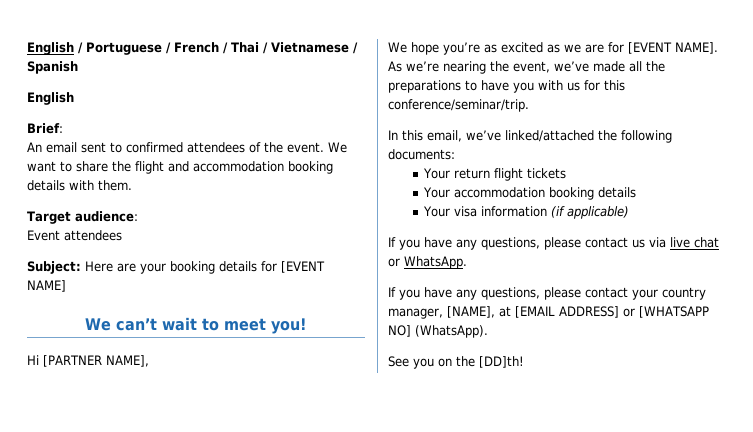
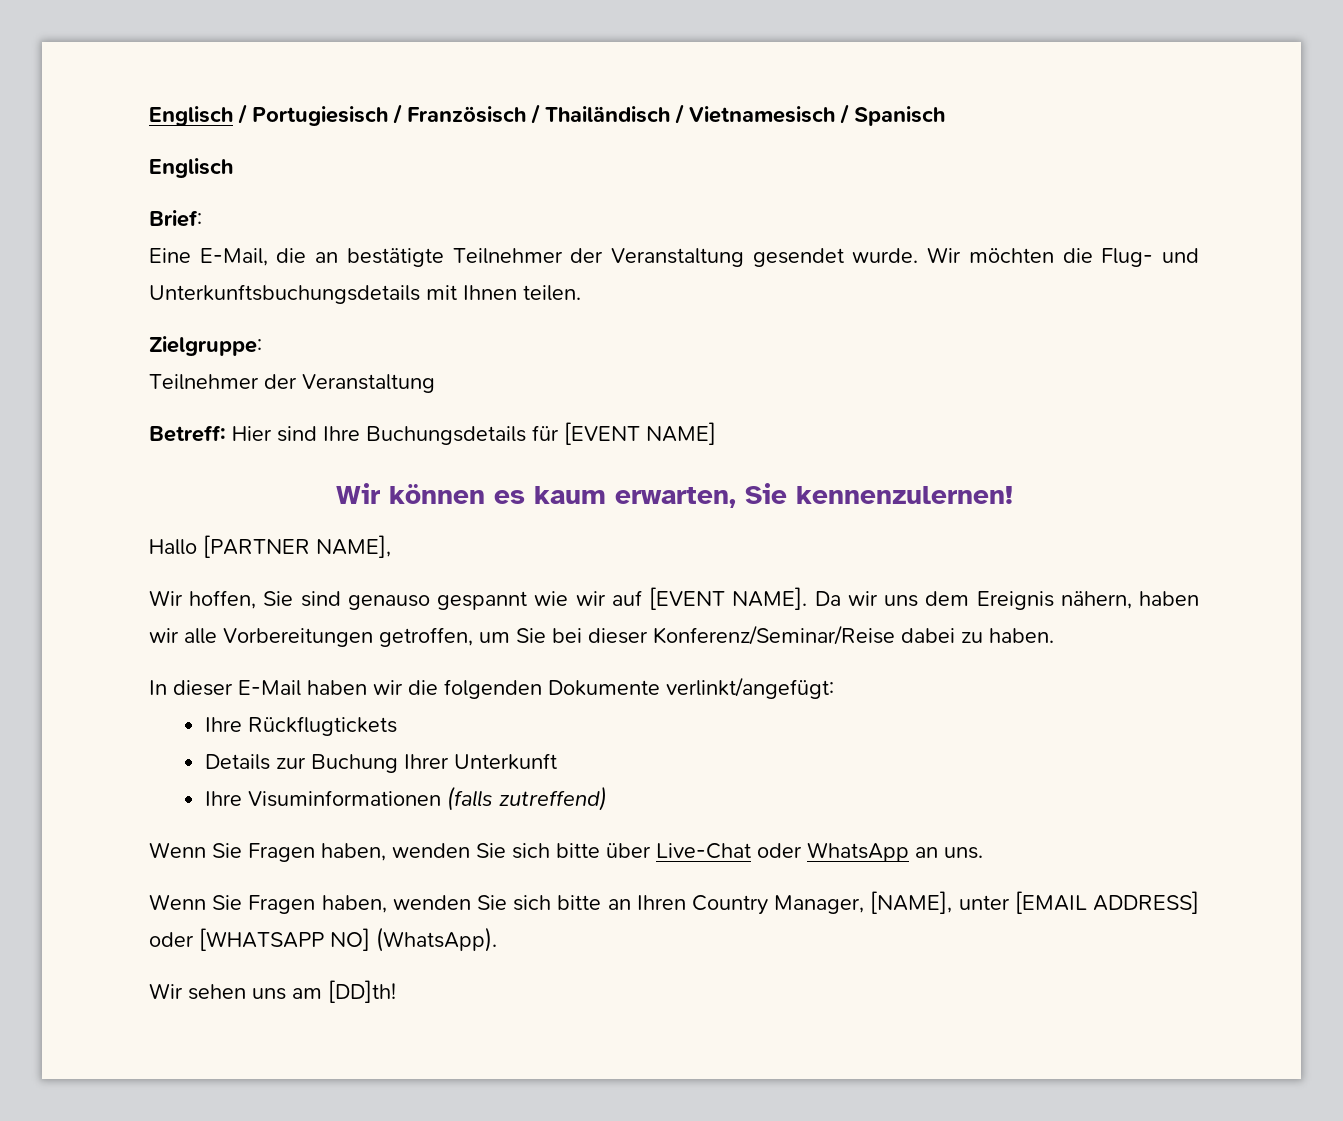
[27,42,358,55] [27,61,78,74] [27,92,74,105] [27,123,63,134] [27,142,347,153] [27,161,333,174] [27,180,132,191] [27,211,138,224] [27,230,122,241] [27,261,325,274] [27,280,66,292] [85,317,307,334] [27,355,149,367] [388,42,718,55] [388,61,665,74] [388,80,625,93] [388,99,529,112] [388,130,672,143] [388,149,455,160] [422,168,566,181] [422,187,636,200] [422,206,629,219] [388,237,719,250] [388,256,467,269] [388,287,706,300] [388,306,511,319] English / Portuguese / French / Thai / Vietnamese / Spanish // English // Brief: // An email sent to confirmed attendees of the event. We want to share the flight and accommodation booking details with them. // Target audience: // Event attendees // Subject: Here are your booking details for [EVENT NAME] // We can’t wait to meet you! // Hi [PARTNER NAME], // We hope you’re as excited as we are for [EVENT NAME]. As we’re nearing the event, we’ve made all the preparations to have you with us for this conference/seminar/trip. // In this email, we’ve linked/attached the following documents: // Your return flight tickets // Your accommodation booking details // Your visa information (if applicable) // If you have any questions, please contact us via live chat or WhatsApp. // If you have any questions, please contact your country manager, [NAME], at -> [149,104,945,126] [149,158,233,178] [149,210,202,227] [149,247,1199,267] [149,284,581,304] [149,336,262,356] [149,374,435,393] [149,422,716,445] [335,483,1013,508] [149,535,391,558] [149,587,1200,610] [149,625,1054,647] [149,677,834,699] [204,716,397,736] [204,753,557,773] [204,786,607,811] [149,842,983,862] [149,891,1010,915] Englisch / Portugiesisch / Französisch / Thailändisch / Vietnamesisch / Spanisch // Englisch // Brief: // Eine E-Mail, die an bestätigte Teilnehmer der Veranstaltung gesendet wurde. Wir möchten die Flug- und Unterkunftsbuchungsdetails mit Ihnen teilen. // Zielgruppe: // Teilnehmer der Veranstaltung // Betreff: Hier sind Ihre Buchungsdetails für [EVENT NAME] // Wir können es kaum erwarten, Sie kennenzulernen! // Hallo [PARTNER NAME], // Wir hoffen, Sie sind genauso gespannt wie wir auf [EVENT NAME]. Da wir uns dem Ereignis nähern, haben wir alle Vorbereitungen getroffen, um Sie bei dieser Konferenz/Seminar/Reise dabei zu haben. // In dieser E-Mail haben wir die folgenden Dokumente verlinkt/angefügt: // Ihre Rückflugtickets // Details zur Buchung Ihrer Unterkunft // Ihre Visuminformationen (falls zutreffend) // Wenn Sie Fragen haben, wenden Sie sich bitte über Live-Chat oder WhatsApp an uns. // Wenn Sie Fragen haben, wenden Sie sich bitte an Ihren Country Manager, [NAME], unter
[623,308,635,317] or -> [149,932,194,947] oder
[388,356,475,369] See you on the -> [149,983,322,1000] Wir sehen uns am

